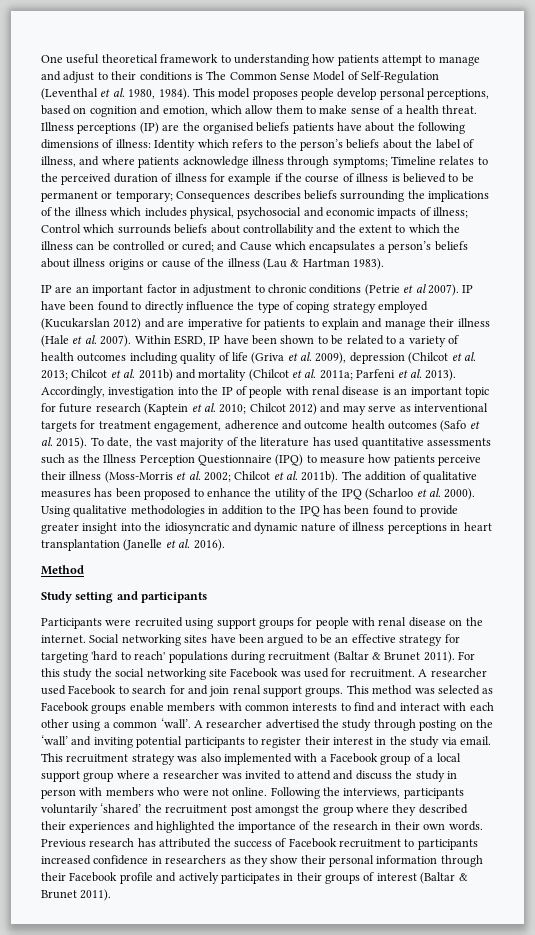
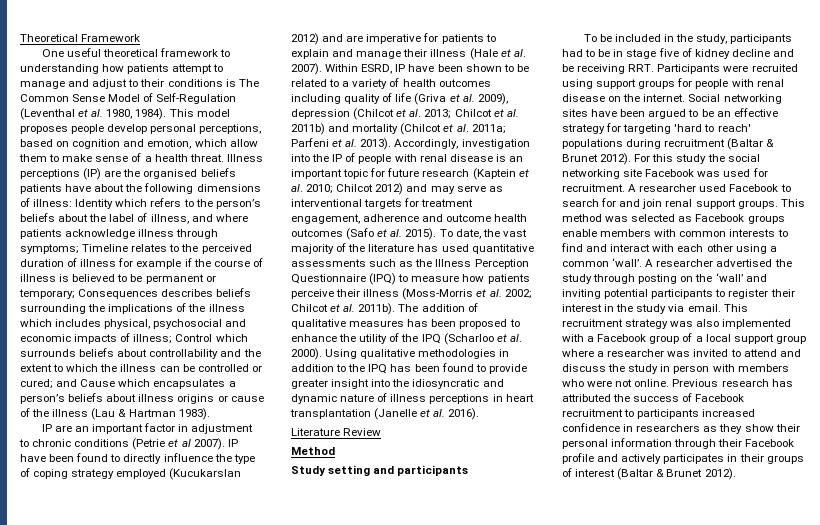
(41, 59) none -> [20,34,141,42] Theoretical Framework //
(225, 545) none -> [291,428,382,436] // Literature Review
(208, 597) none -> [583,34,793,44] [562,48,794,59] [562,64,655,74] To be included in the study, participants had to be in stage five of kidney decline and be receiving RRT.
[423,651,455,663] 2011). -> [600,153,632,165] 2012).
[270,787,464,799] [41,803,468,816] [41,821,483,833] Following the interviews, participants voluntarily ‘shared’ the recruitment post amongst the group where they described their experiences and highlighted the importance of the research in their own words. -> (670, 383) none
[80,889,112,901] 2011). -> [704,468,736,480] 2012).

